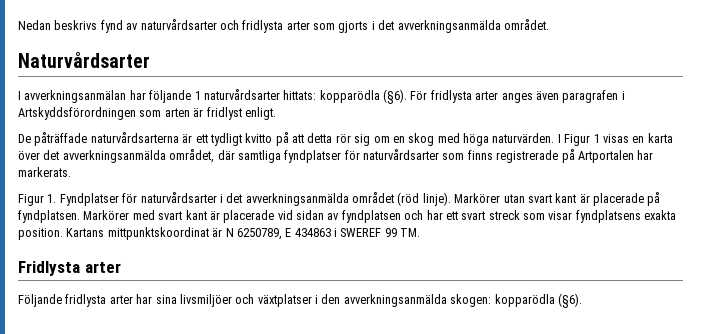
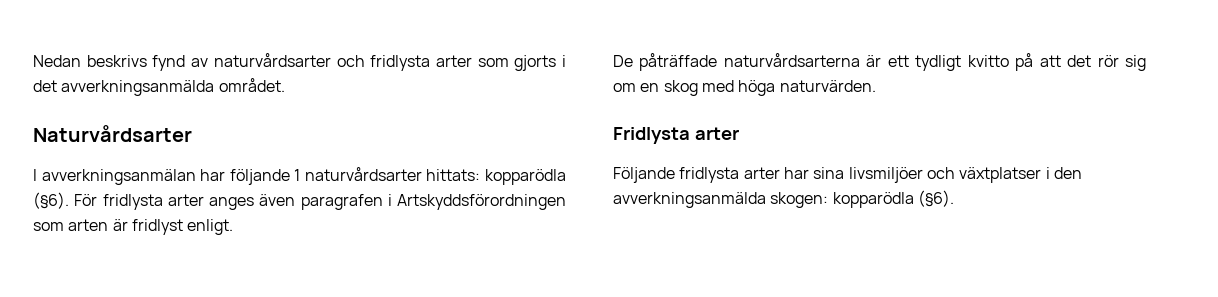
[307,133,333,143] detta -> [1067,55,1092,67] det
[557,133,673,146] [18,149,654,163] [18,167,71,177] [18,192,661,206] [18,210,677,223] [18,227,421,240] I Figur 1 visas en karta över det avverkningsanmälda området, där samtliga fyndplatser för naturvårdsarter som finns registrerade på Artportalen har markerats. // Figur 1. Fyndplatser för naturvårdsarter i det avverkningsanmälda området (röd linje). Markörer utan svart kant är placerade på fyndplatsen. Markörer med svart kant är placerade vid sidan av fyndplatsen och har ett svart streck som visar fyndplatsens exakta position. Kartans mittpunktskoordinat är N 6250789, E 434863 i SWEREF 99 TM. -> (876, 86) none

